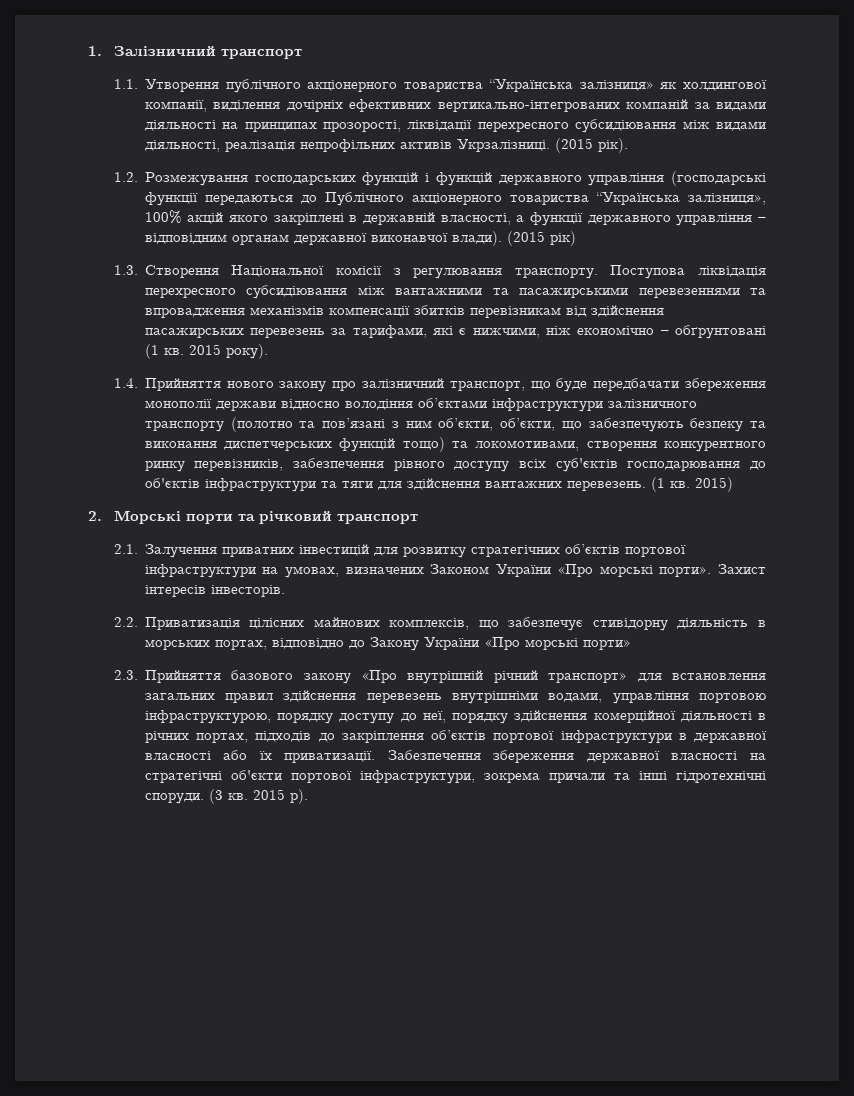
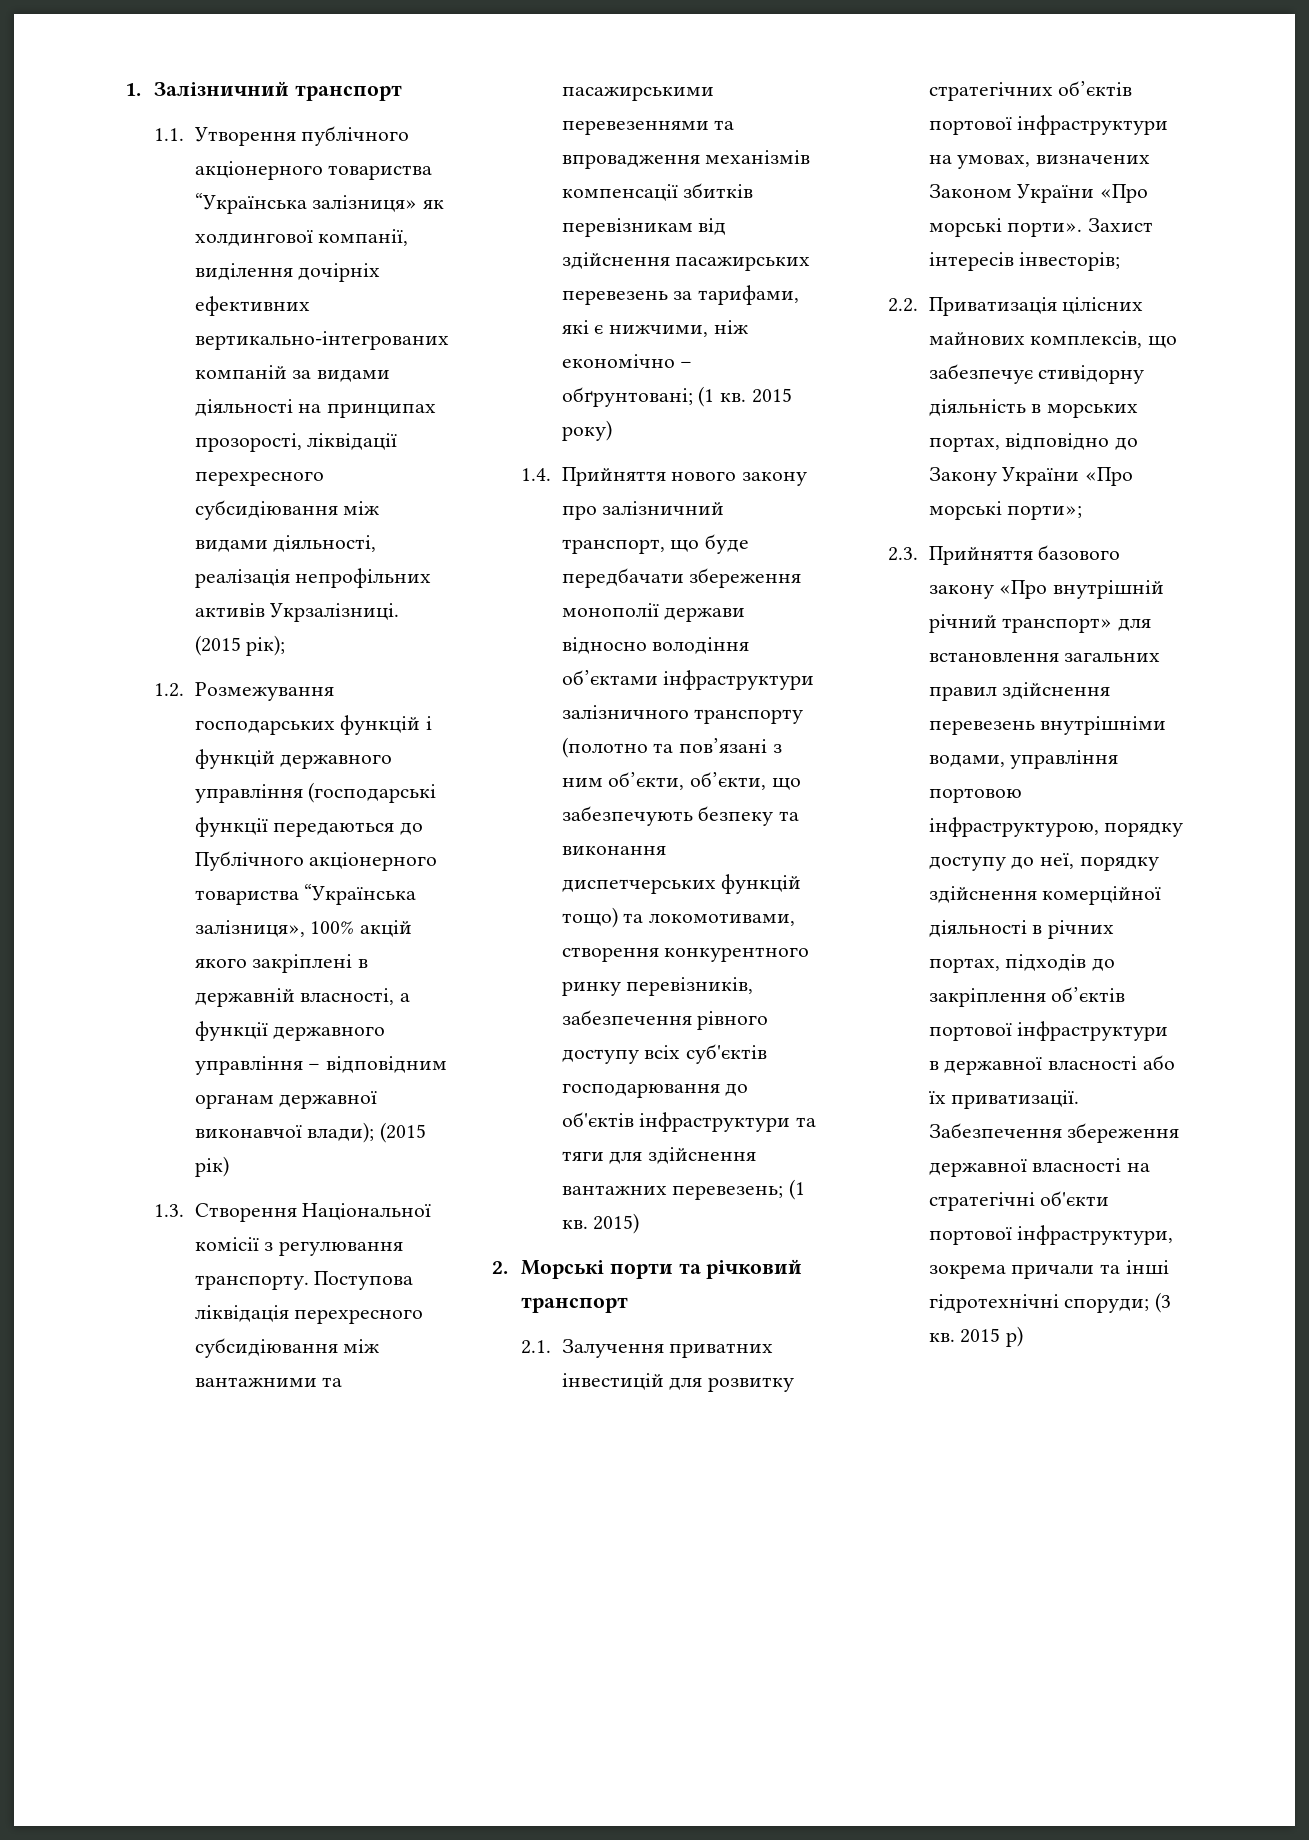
[597,138,628,153] рік). -> [246,635,286,656] рік);
[451,231,502,246] влади). -> [307,1122,375,1143] влади);
[675,325,766,339] обґрунтовані -> [561,387,693,407] обґрунтовані;
[225,344,268,359] року). -> [561,420,612,441] року)
[566,481,646,491] перевезень. -> [672,1185,784,1200] перевезень;
[210,585,285,597] інвесторів. -> [1019,252,1121,271] інвесторів;
[582,639,631,650] порти» -> [1007,505,1083,520] порти»;
[144,793,204,804] споруди. -> [1064,1298,1150,1313] споруди;
[289,789,308,804] р). -> [1006,1326,1024,1347] р)

